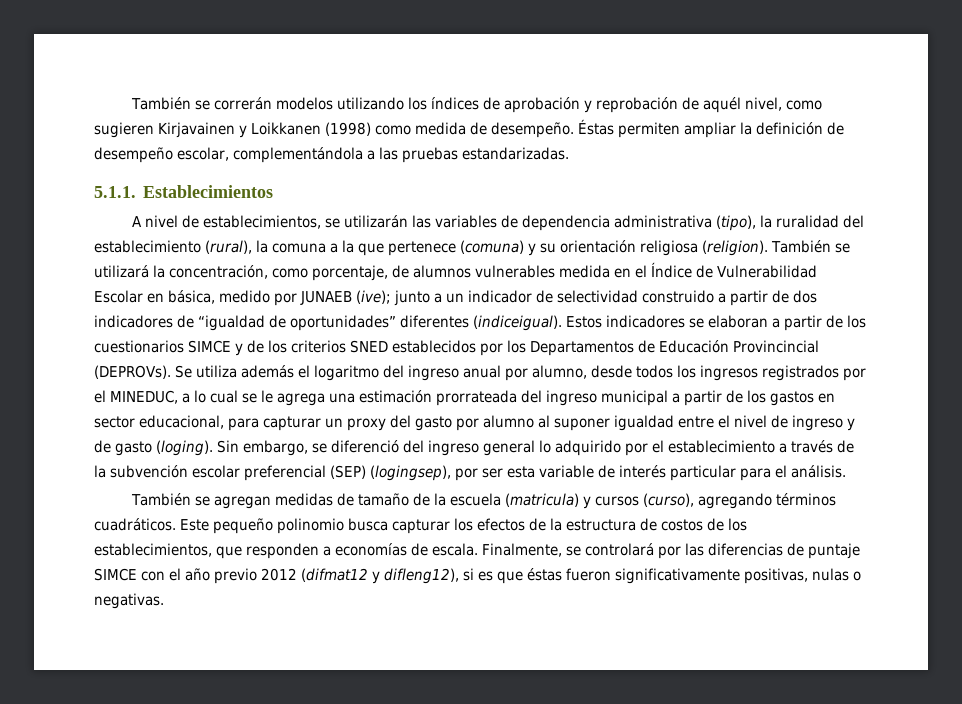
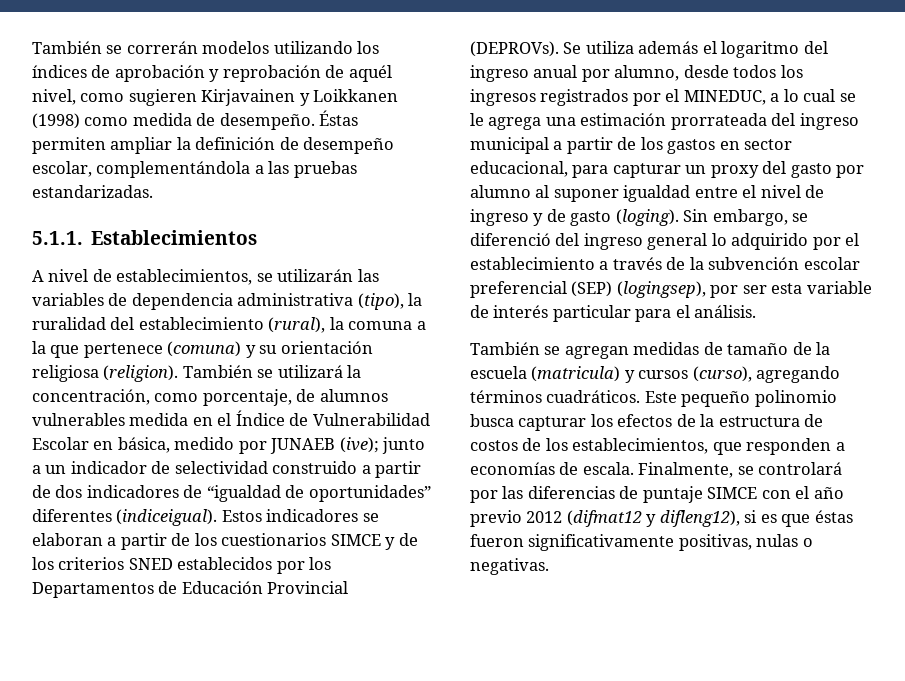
[733,340,819,353] Provincincial -> [267,581,349,594] Provincial

